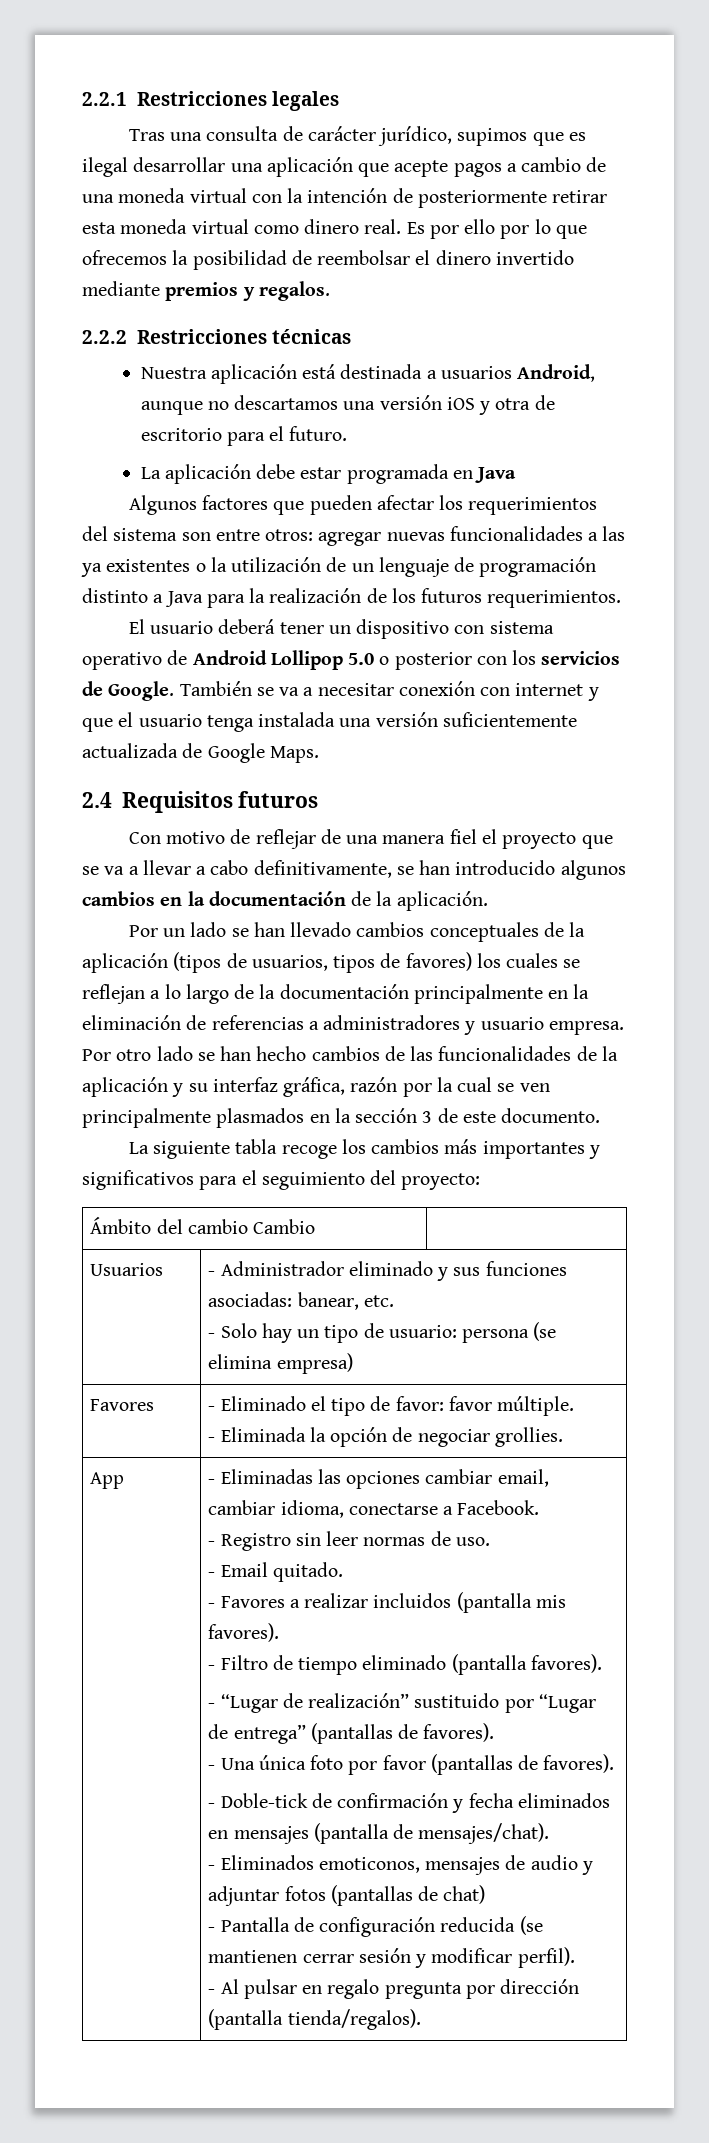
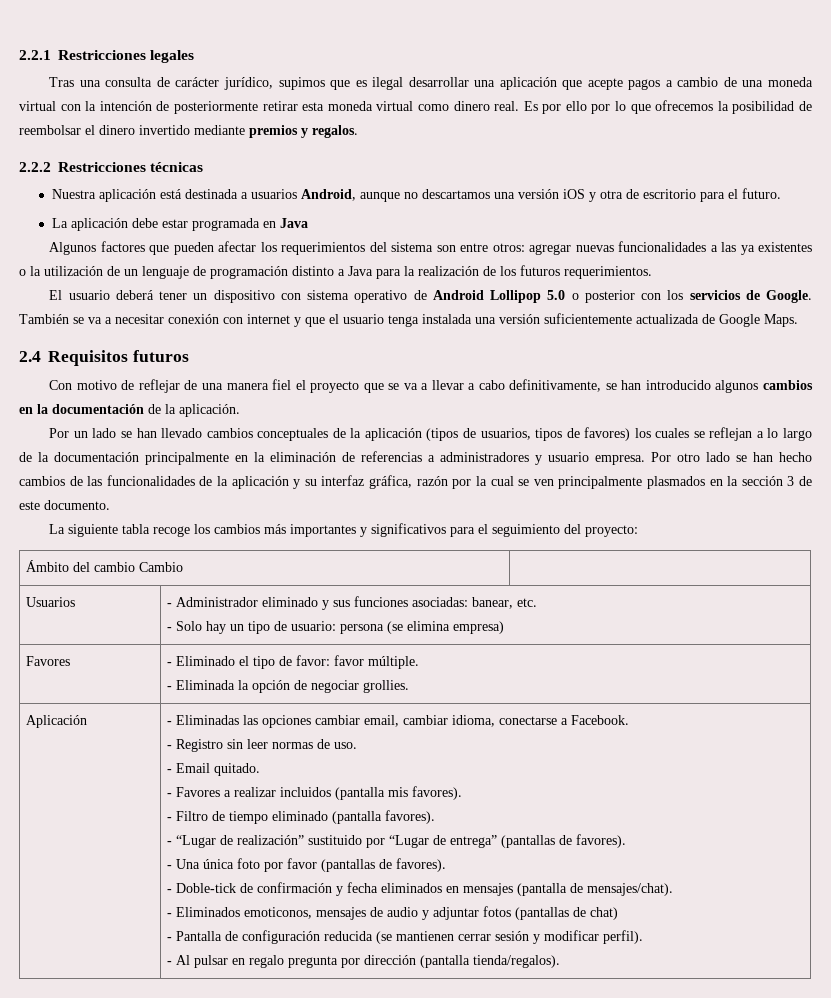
[90,1472,125,1489] App -> [26,715,88,728] Aplicación

